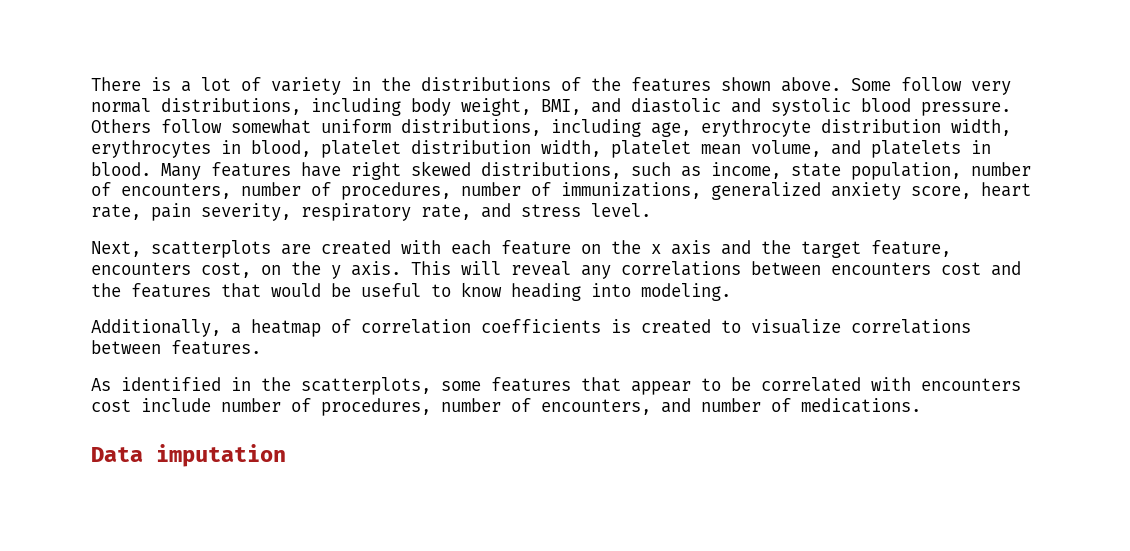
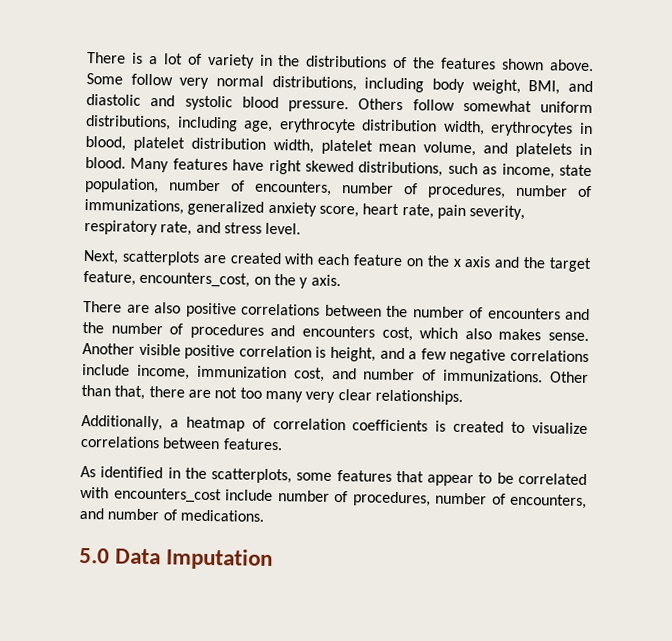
[91,262,251,278] encounters cost, -> [139,271,251,288] encounters_cost,
[411,261,1021,279] [91,282,731,301] This will reveal any correlations between encounters cost and the features that would be useful to know heading into modeling. -> [83,300,590,321] [82,321,590,342] [82,342,590,364] [82,363,589,384] [81,384,463,406] // There are also positive correlations between the number of encounters and the number of procedures and encounters cost, which also makes sense. Another visible positive correlation is height, and a few negative correlations include income, immunization cost, and number of immunizations. Other than that, there are not too many very clear relationships.
[921,378,1021,391] [91,399,131,412] encounters cost -> [113,487,222,504] encounters_cost
[91,444,286,467] Data imputation -> [79,547,274,571] 5.0 Data Imputation

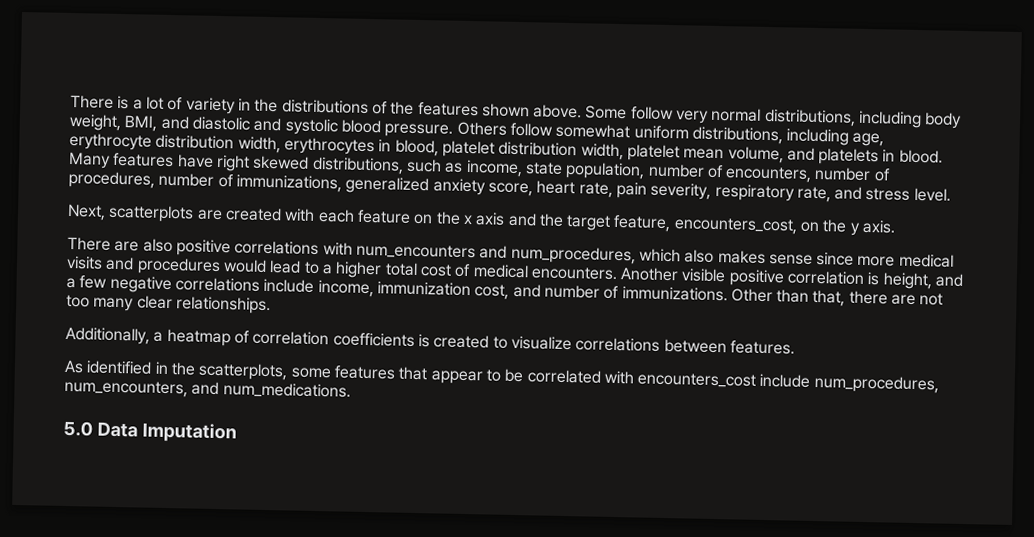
[324,304,590,321] [82,321,590,342] between the number of encounters and the number of procedures and encounters cost, which also makes sense. -> [322,242,954,268] [66,255,618,281] with num_encounters and num_procedures, which also makes sense since more medical visits and procedures would lead to a higher total cost of medical encounters.
[305,391,336,404] very -> (135, 304) none
[277,490,587,509] [79,507,264,522] number of procedures, number of encounters, and number of medications. -> [813,374,939,394] [64,379,351,399] num_procedures, num_encounters, and num_medications.

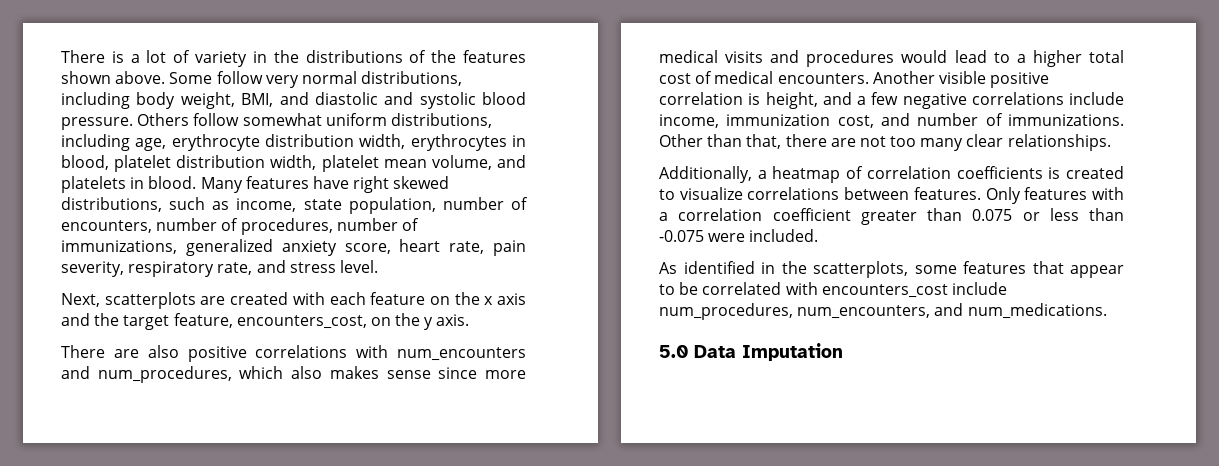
(795, 347) none -> [985,187,1124,204] [659,208,1124,225] [659,229,819,242] Only features with a correlation coefficient greater than 0.075 or less than -0.075 were included.

